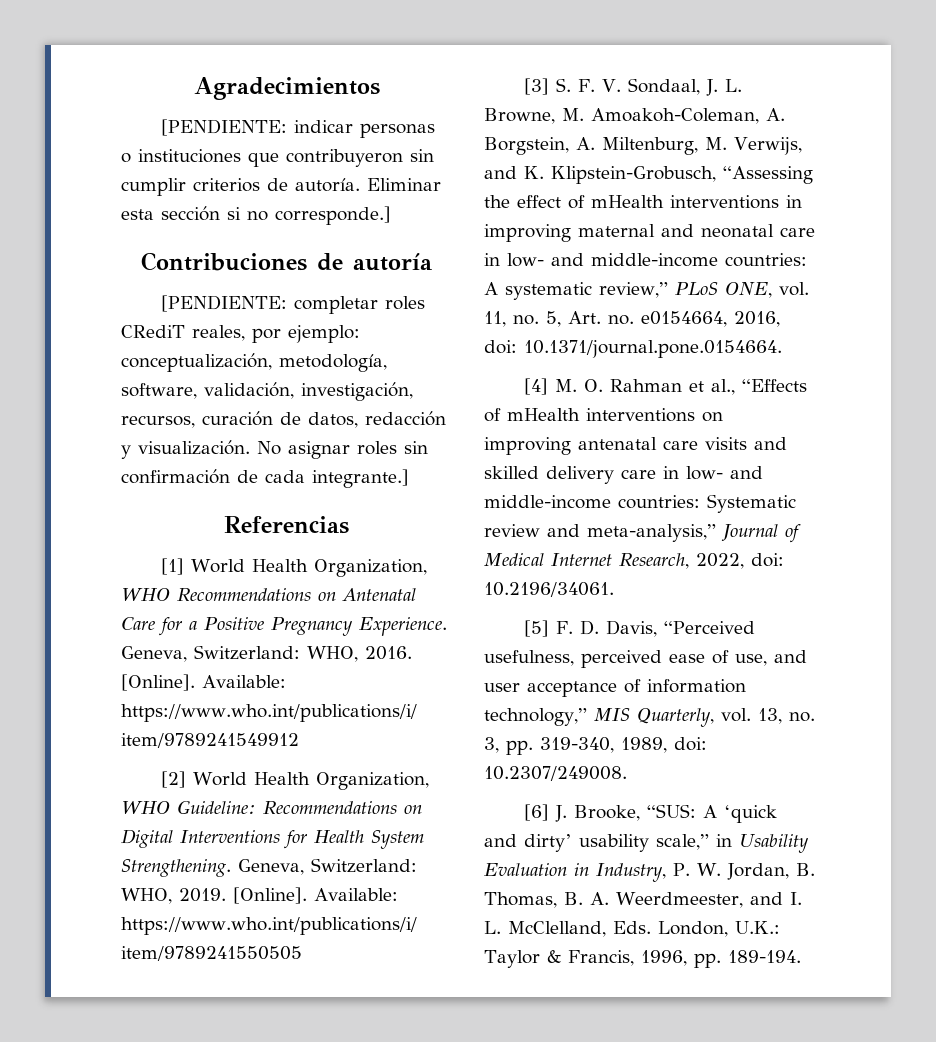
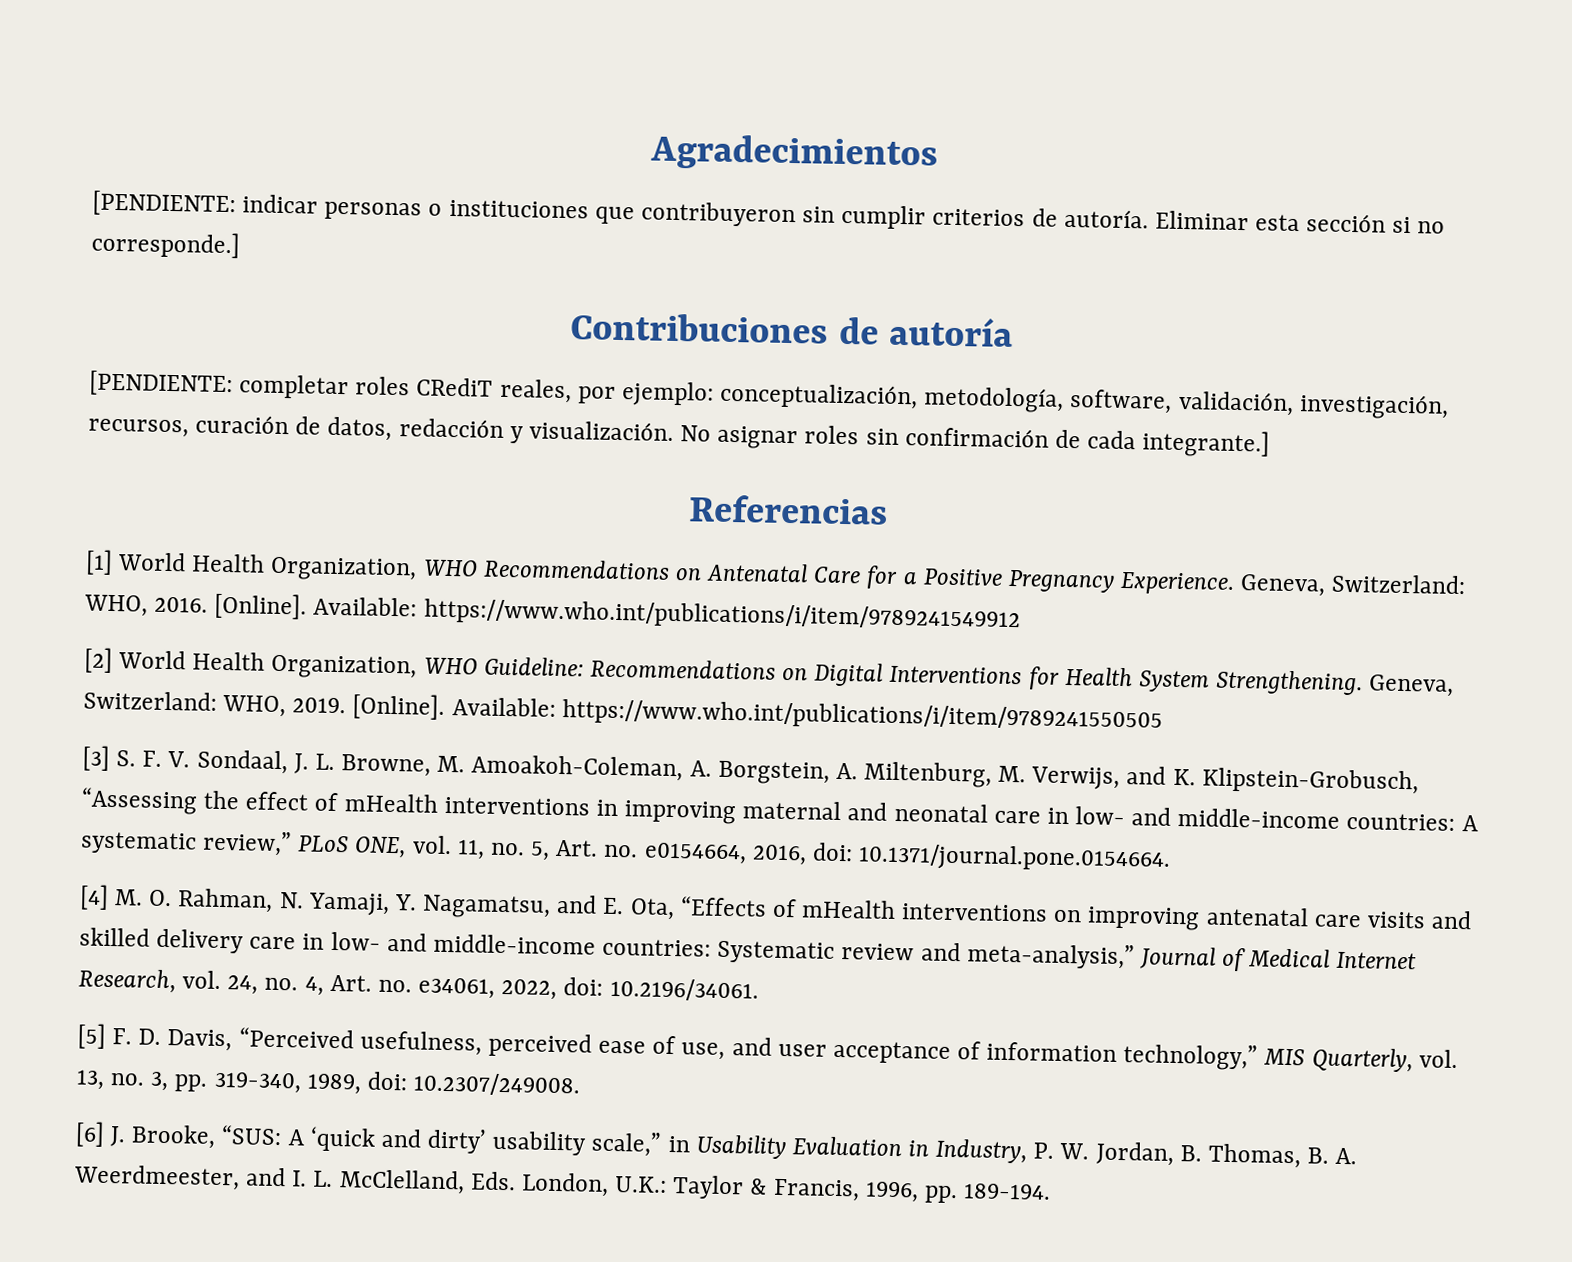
[610,379,736,395] Rahman et al., -> [177,888,675,921] Rahman, N. Yamaji, Y. Nagamatsu, and E. Ota,
(689, 561) none -> [182,970,496,999] vol. 24, no. 4, Art. no. e34061,

